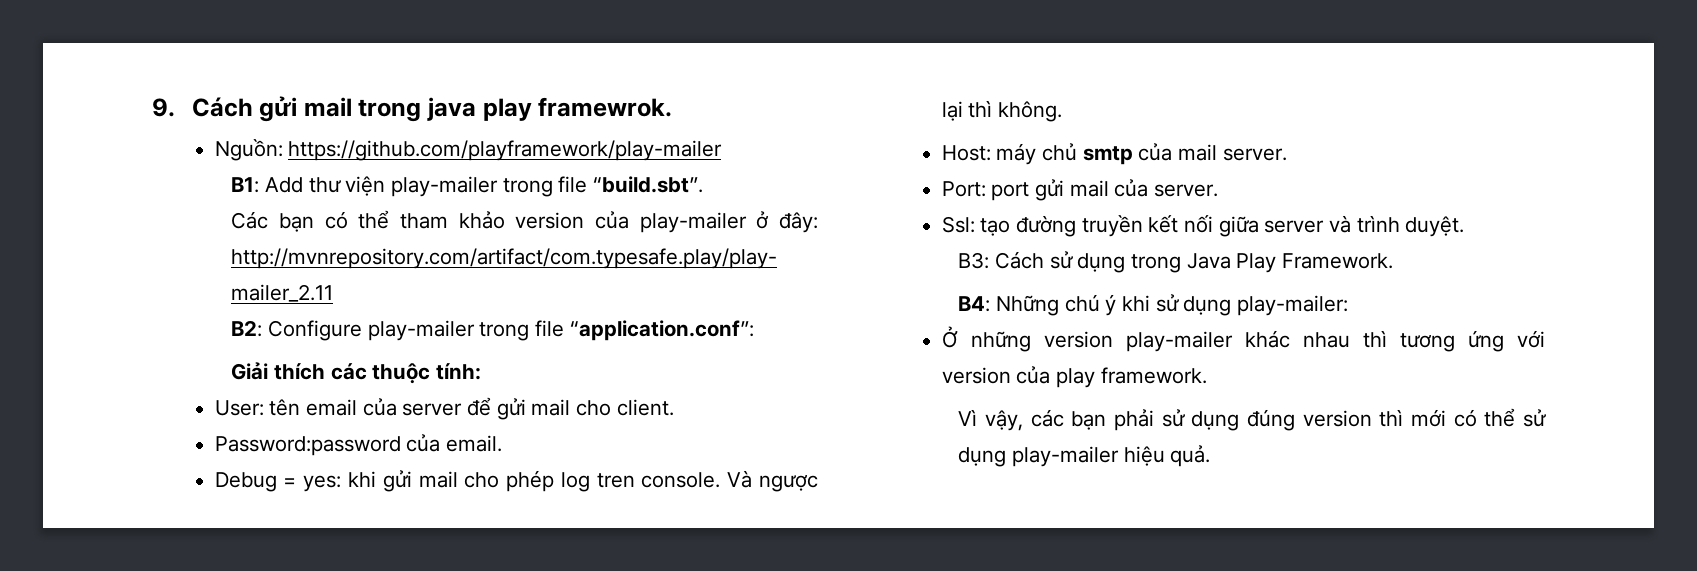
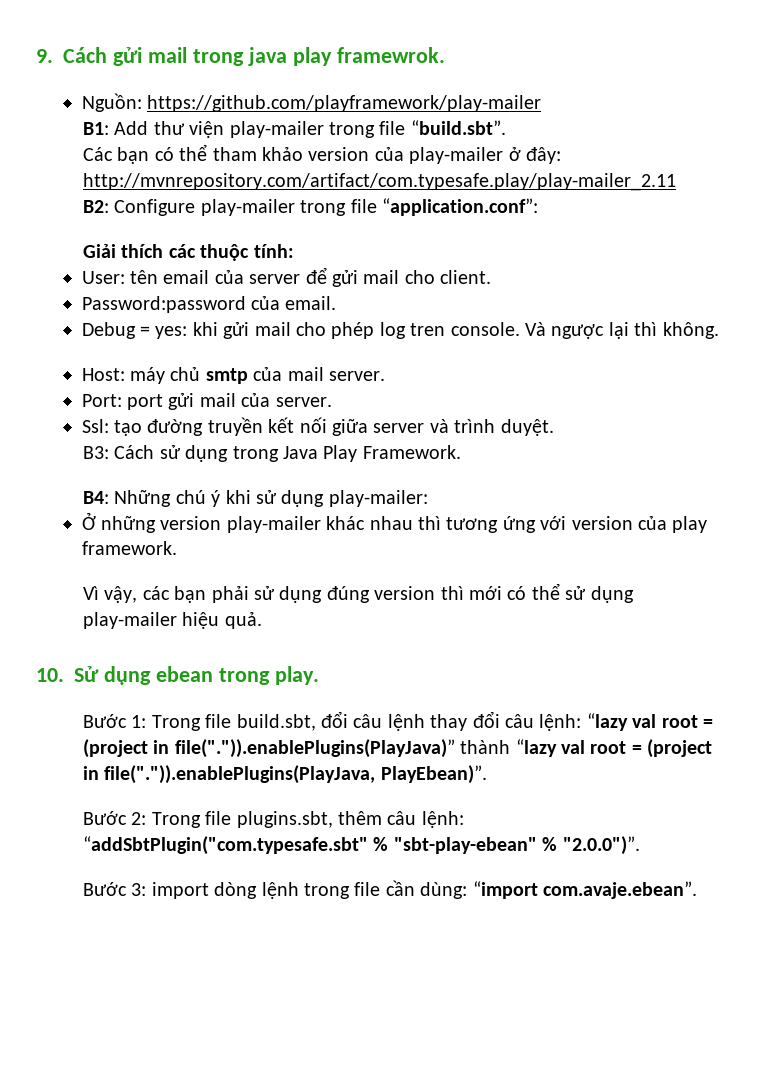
(1211, 456) none -> [36,666,319,685] [83,711,714,731] [83,739,713,758] [83,765,487,784] [83,811,464,828] [83,836,640,855] [83,880,698,899] // 10. Sử dụng ebean trong play. // Bước 1: Trong file build.sbt, đổi câu lệnh thay đổi câu lệnh: “lazy val root = (project in file(".")).enablePlugins(PlayJava)” thành “lazy val root = (project in file(".")).enablePlugins(PlayJava, PlayEbean)”. // Bước 2: Trong file plugins.sbt, thêm câu lệnh: “addSbtPlugin("com.typesafe.sbt" % "sbt-play-ebean" % "2.0.0")”. // Bước 3: import dòng lệnh trong file cần dùng: “import com.avaje.ebean”.

